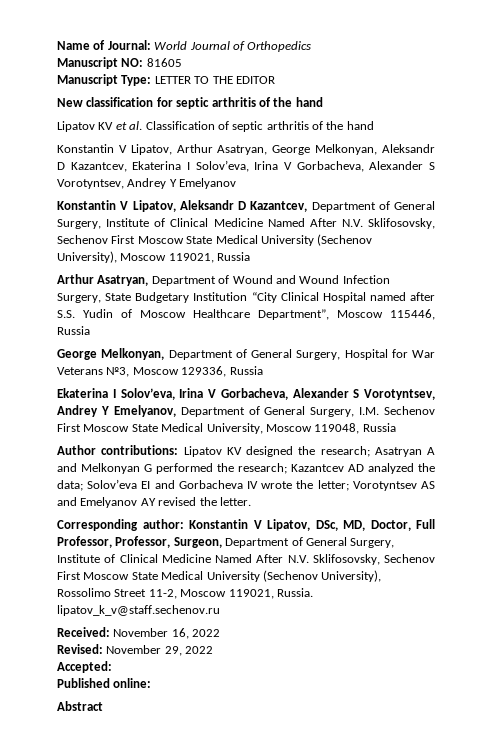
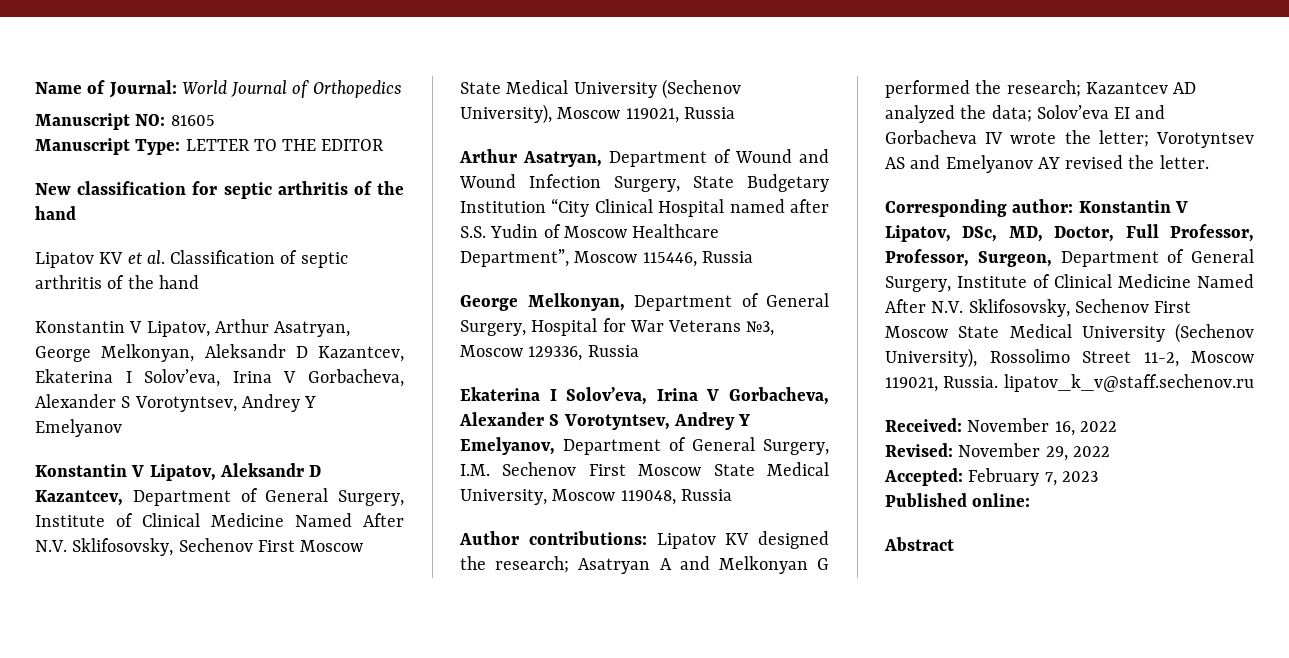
(112, 667) none -> [968,468,1098,486] February 7, 2023

